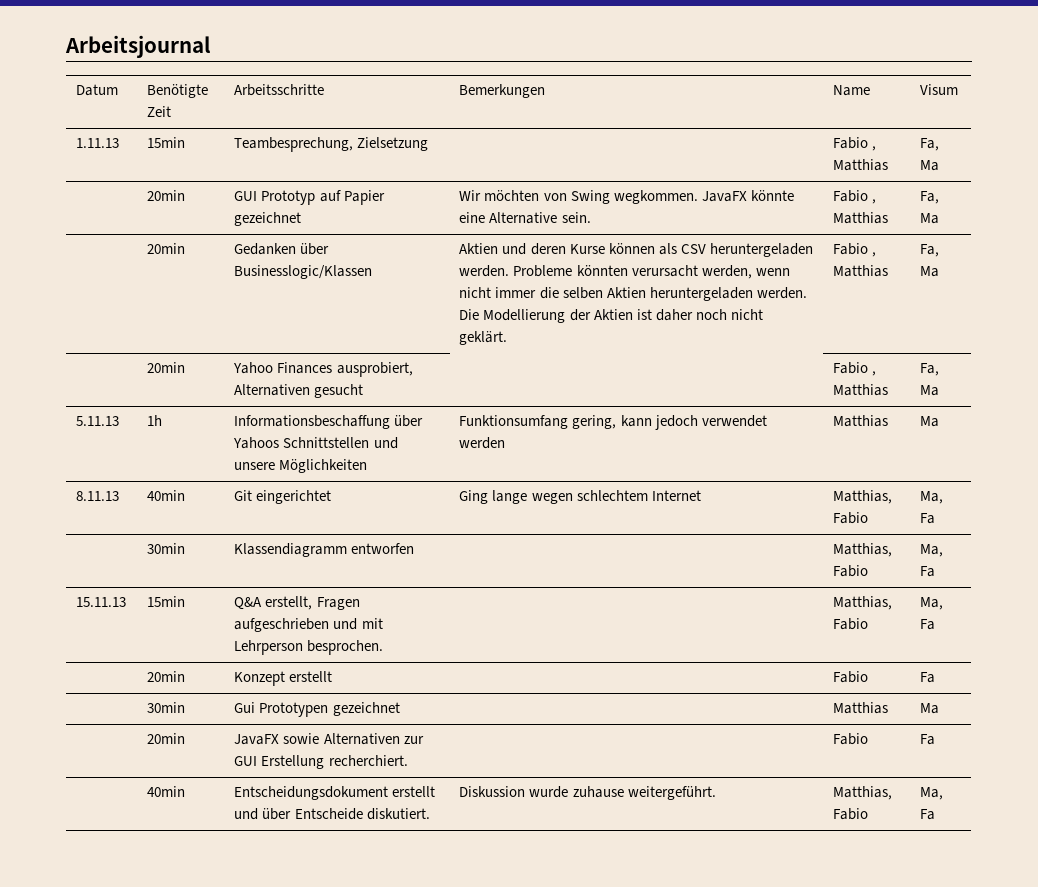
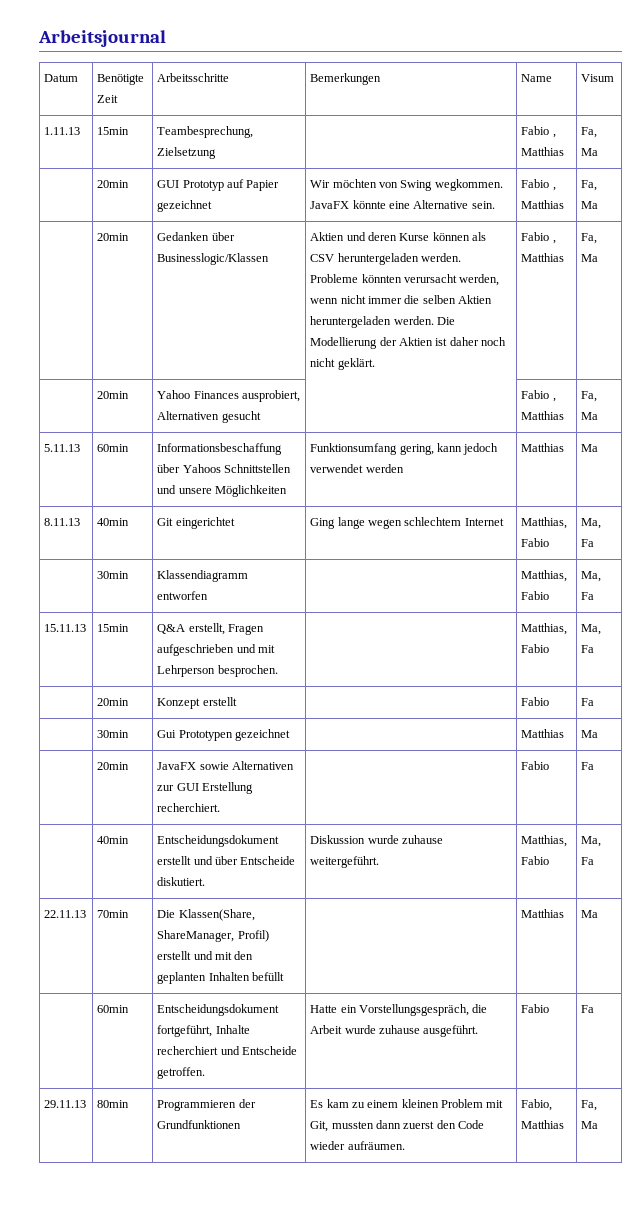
[147,415,163,426] 1h -> [97,444,130,452] 60min
(936, 814) none -> [44,910,87,918] [97,910,130,918] [157,909,255,921] [157,930,269,942] [157,951,254,960] [157,972,284,984] [521,909,565,918] [581,910,599,918] [97,1005,130,1013] [157,1004,280,1016] [157,1025,250,1037] [157,1046,297,1055] [157,1067,206,1079] [310,1004,488,1016] [310,1025,479,1037] [521,1004,550,1013] [581,1005,595,1013] [44,1100,87,1108] [97,1100,130,1108] [157,1099,256,1111] [157,1120,242,1129] [310,1099,504,1108] [310,1120,485,1132] [310,1141,405,1150] [521,1099,553,1111] [521,1120,565,1129] [581,1100,598,1111] [581,1121,599,1129] // 22.11.13 | 70min | Die Klassen(Share, ShareManager, Profil) erstellt und mit den geplanten Inhalten befüllt | | Matthias | Ma // | 60min | Entscheidungsdokument fortgeführt, Inhalte recherchiert und Entscheide getroffen. | Hatte ein Vorstellungsgespräch, die Arbeit wurde zuhause ausgeführt. | Fabio | Fa // 29.11.13 | 80min | Programmieren der Grundfunktionen | Es kam zu einem kleinen Problem mit Git, mussten dann zuerst den Code wieder aufräumen. | Fabio, Matthias | Fa, Ma

